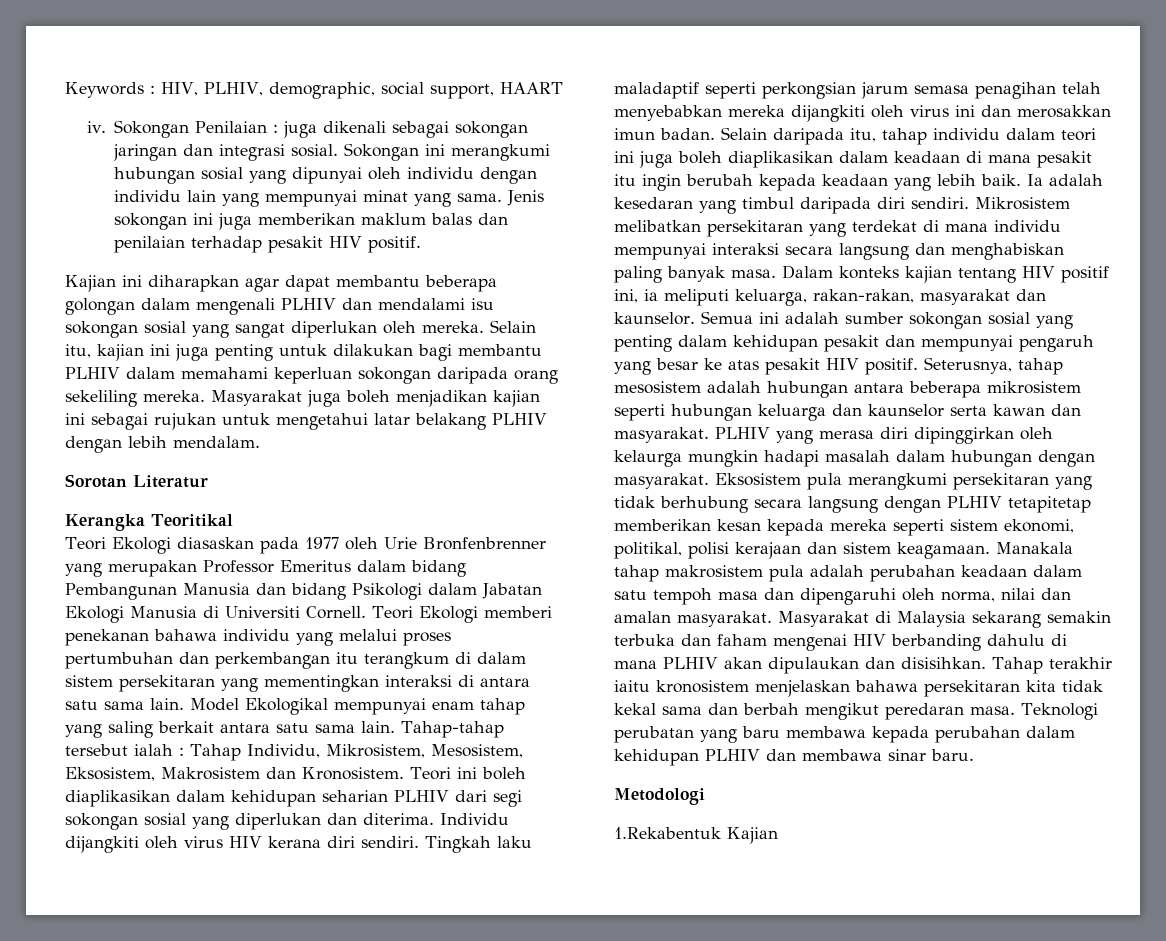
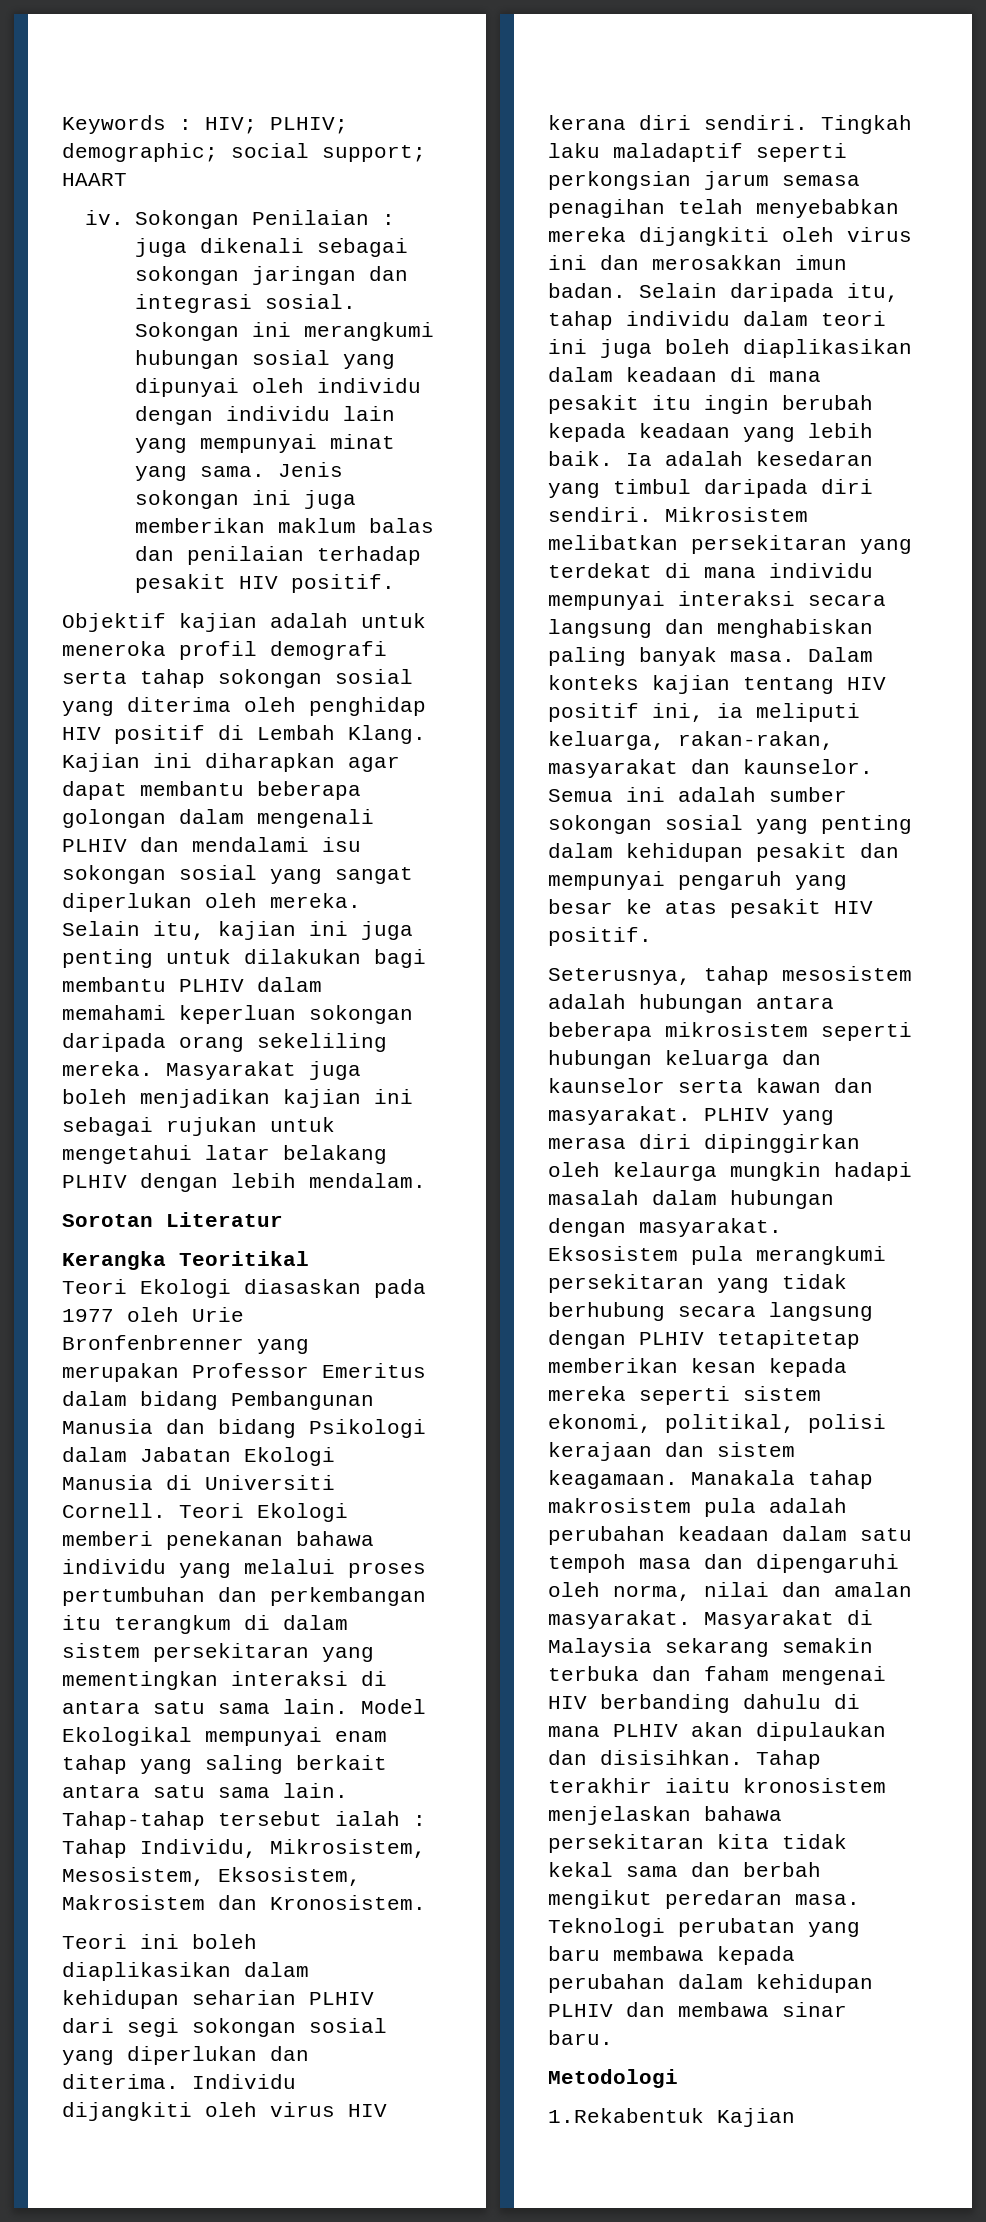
[161,82,494,99] HIV, PLHIV, demographic, social support, -> [205,117,348,134] [62,143,426,162] HIV; PLHIV; demographic; social support;
(422, 244) none -> [62,613,426,632] [62,641,387,660] [62,669,413,688] [62,697,426,716] [62,725,426,744] Objektif kajian adalah untuk meneroka profil demografi serta tahap sokongan sosial yang diterima oleh penghidap HIV positif di Lembah Klang.
(404, 773) none -> (426, 1902) //
(918, 366) none -> (652, 936) //

